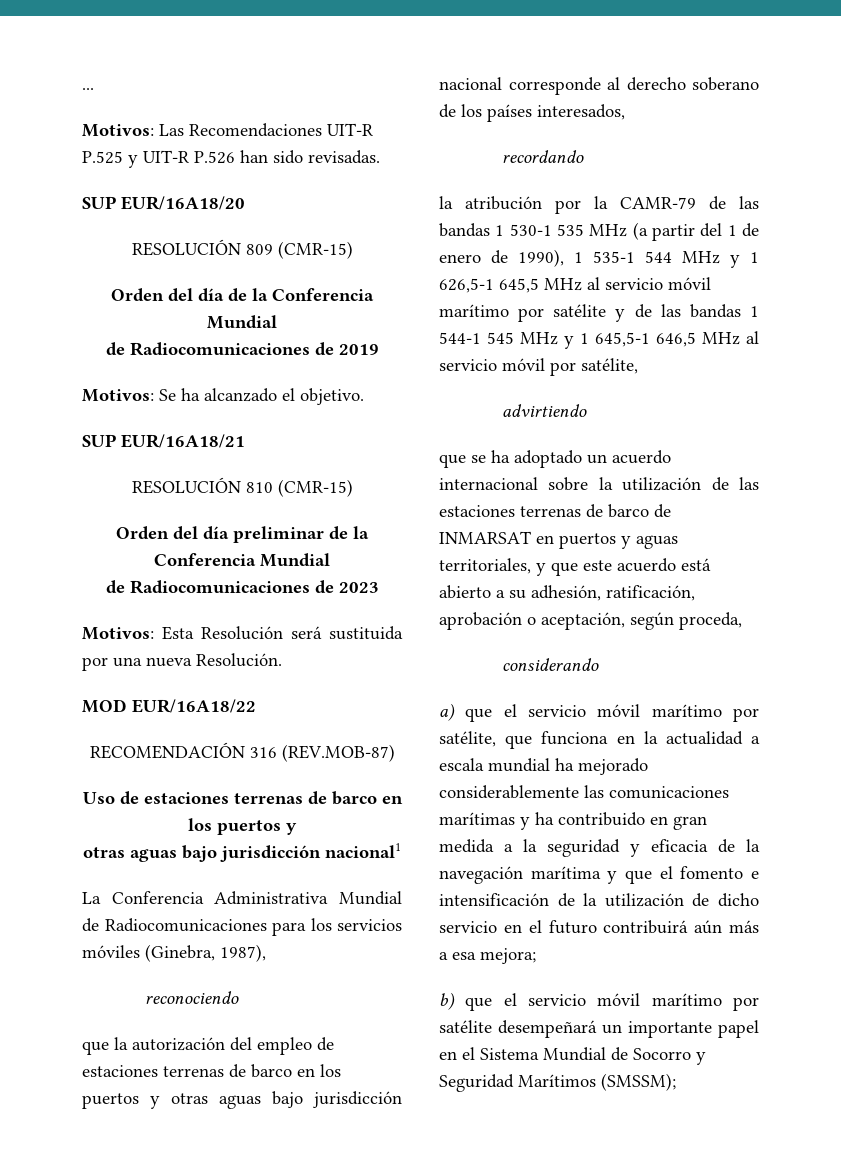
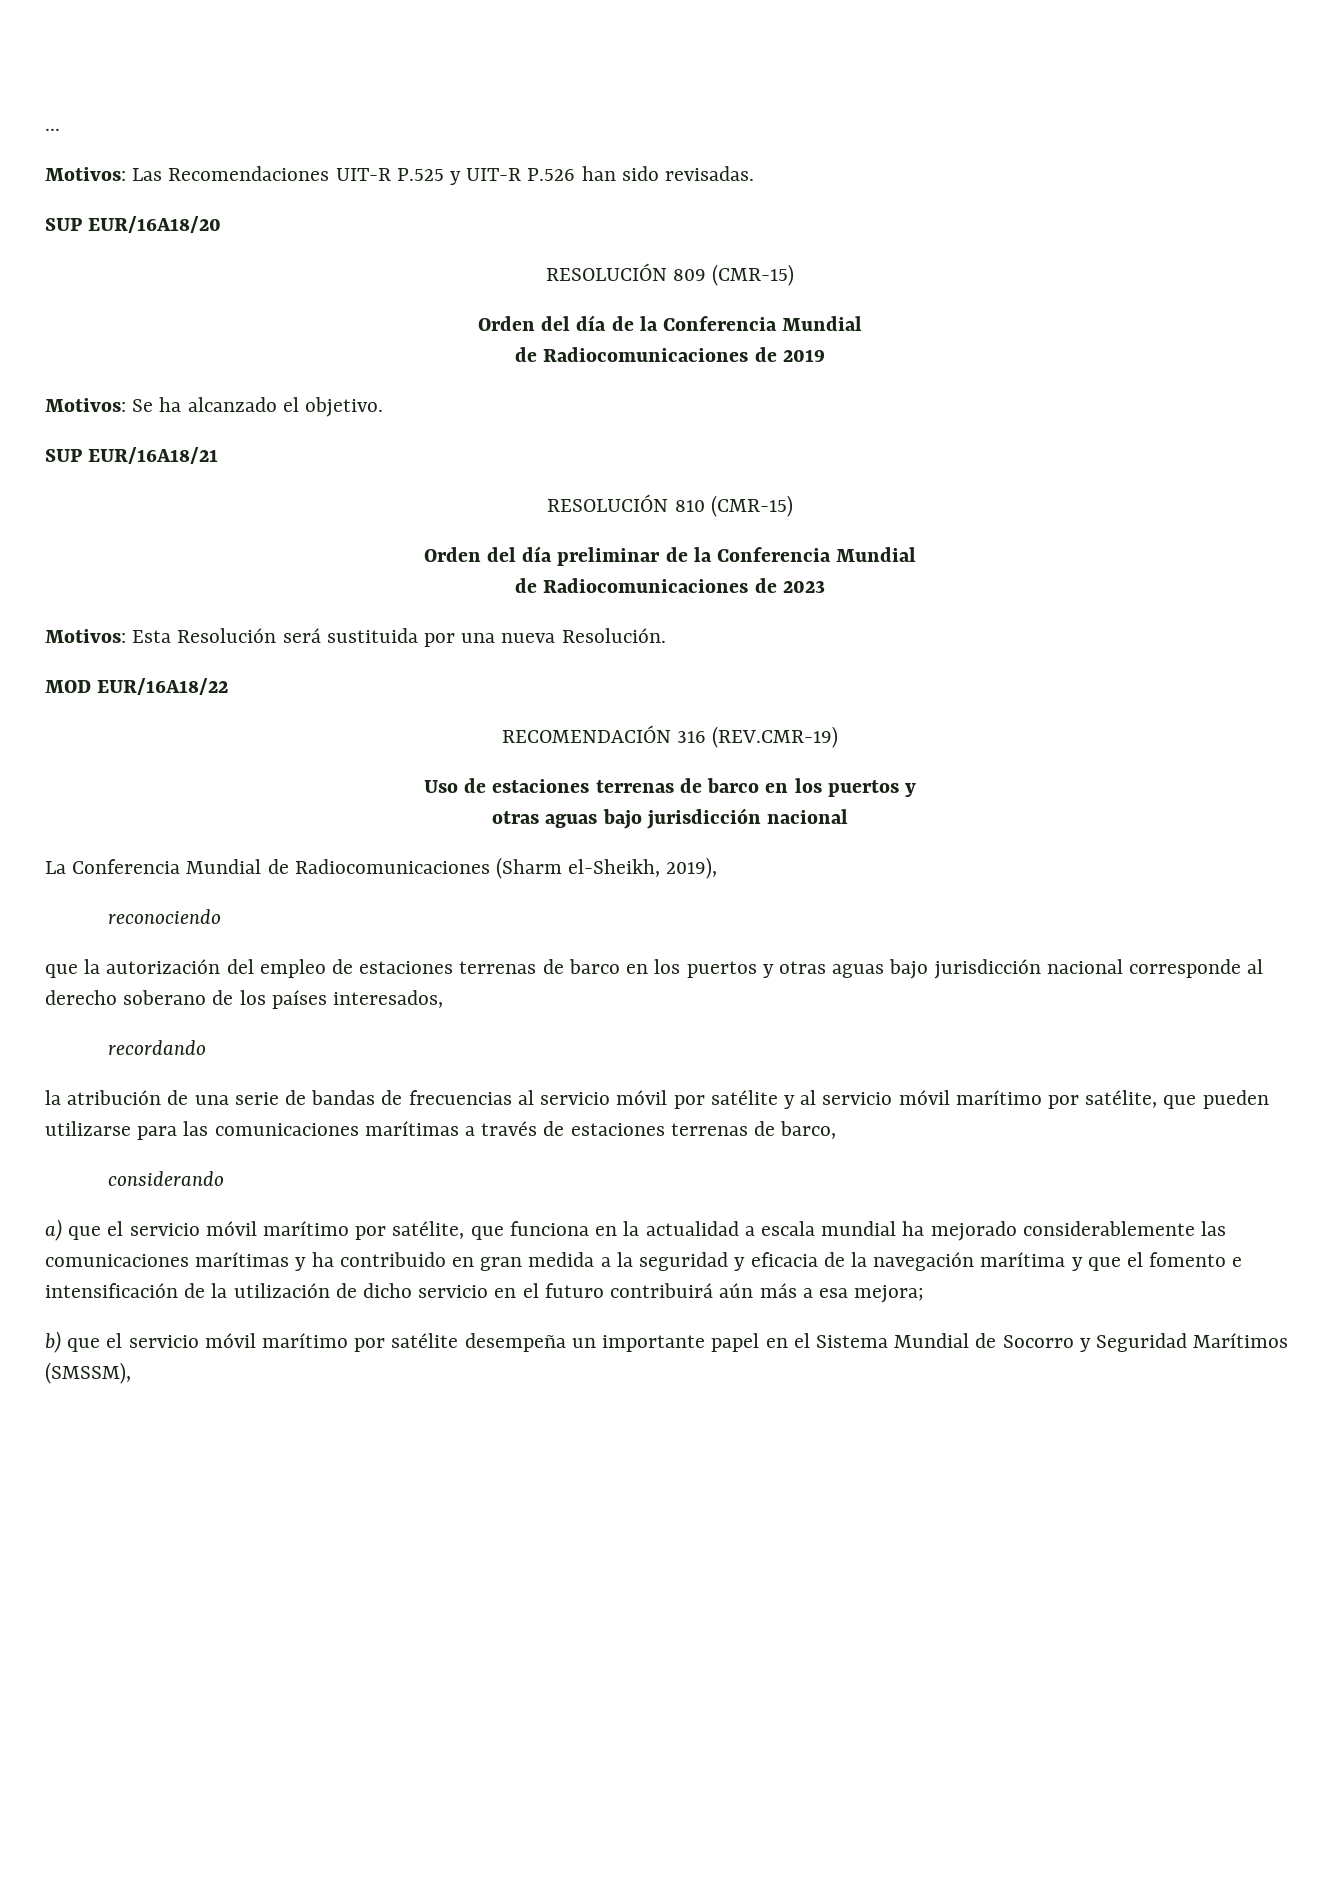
[281,744,395,762] (REV.MOB-87) -> [712,726,839,748] (REV.CMR-19)
[325,843,401,858] nacional1 -> [766,809,848,824] nacional
[214,891,329,905] Administrativa -> (181, 866) none
[272,918,402,936] [82,944,266,962] para los servicios móviles (Ginebra, 1987), -> [496,857,718,879] (Sharm el-Sheikh, 2019),
[555,196,759,214] [439,222,759,241] [439,249,759,268] [439,278,582,293] por la CAMR-79 de las bandas 1 530-1 535 MHz (a partir del 1 de enero de 1990), 1 535-1 544 MHz y 1 626,5-1 645,5 MHz -> [167,1090,795,1109] de una serie de bandas de frecuencias al servicio móvil por satélite y
[553,304,759,322] [439,331,759,349] [439,358,638,376] [502,404,588,417] [439,450,671,468] [439,477,759,491] [439,504,671,518] [439,531,678,549] [439,558,711,576] [439,585,695,601] [439,612,742,630] satélite y de las bandas 1 544-1 545 MHz y 1 645,5-1 646,5 MHz al servicio móvil por satélite, // advirtiendo // que se ha adoptado un acuerdo internacional sobre la utilización de las estaciones terrenas de barco de INMARSAT en puertos y aguas territoriales, y que este acuerdo está abierto a su adhesión, ratificación, aprobación o aceptación, según proceda, -> [1085,1090,1269,1109] [45,1121,837,1140] satélite, que pueden utilizarse para las comunicaciones marítimas a través de estaciones terrenas de barco,
[498,1020,597,1038] desempeñará -> [464,1333,566,1352] desempeña
[601,1073,676,1091] (SMSSM); -> [45,1362,131,1384] (SMSSM),

